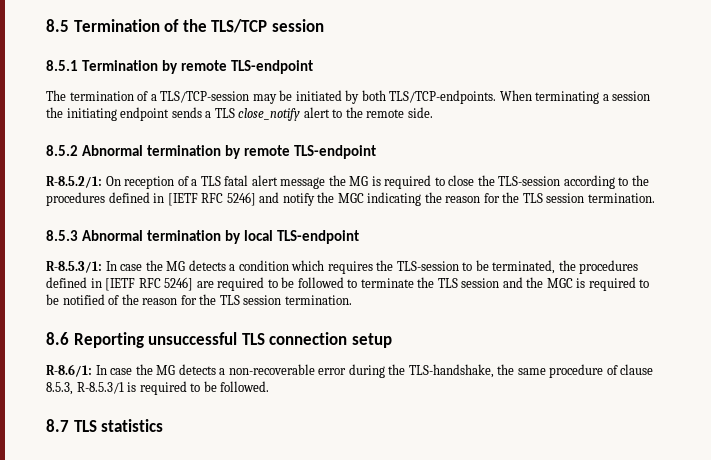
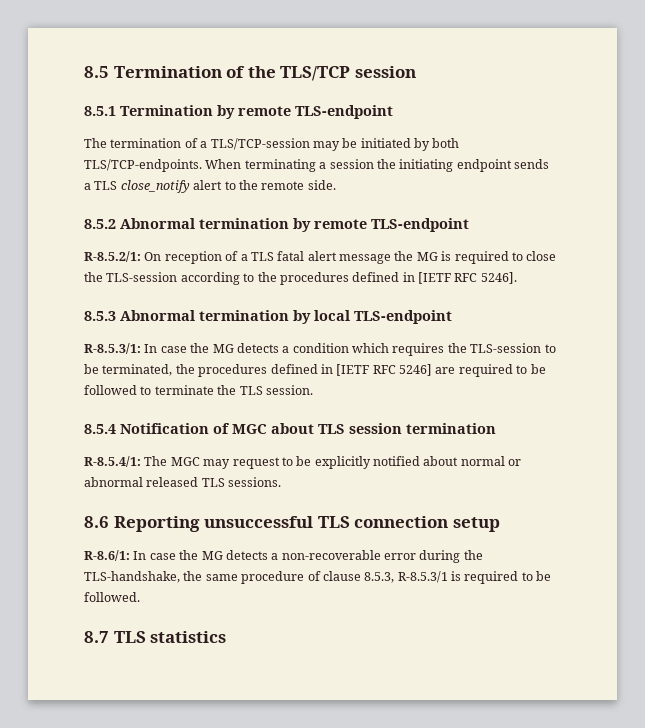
[226,192,655,206] 5246] and notify the MGC indicating the reason for the TLS session termination. -> [480,272,517,284] 5246].
[461,277,650,291] [46,294,352,305] session and the MGC is required to be notified of the reason for the TLS session termination. -> [265,385,313,395] [84,423,496,434] [84,456,522,469] [84,477,282,487] session. // 8.5.4 Notification of MGC about TLS session termination // R-8.5.4/1: The MGC may request to be explicitly notified about normal or abnormal released TLS sessions.

